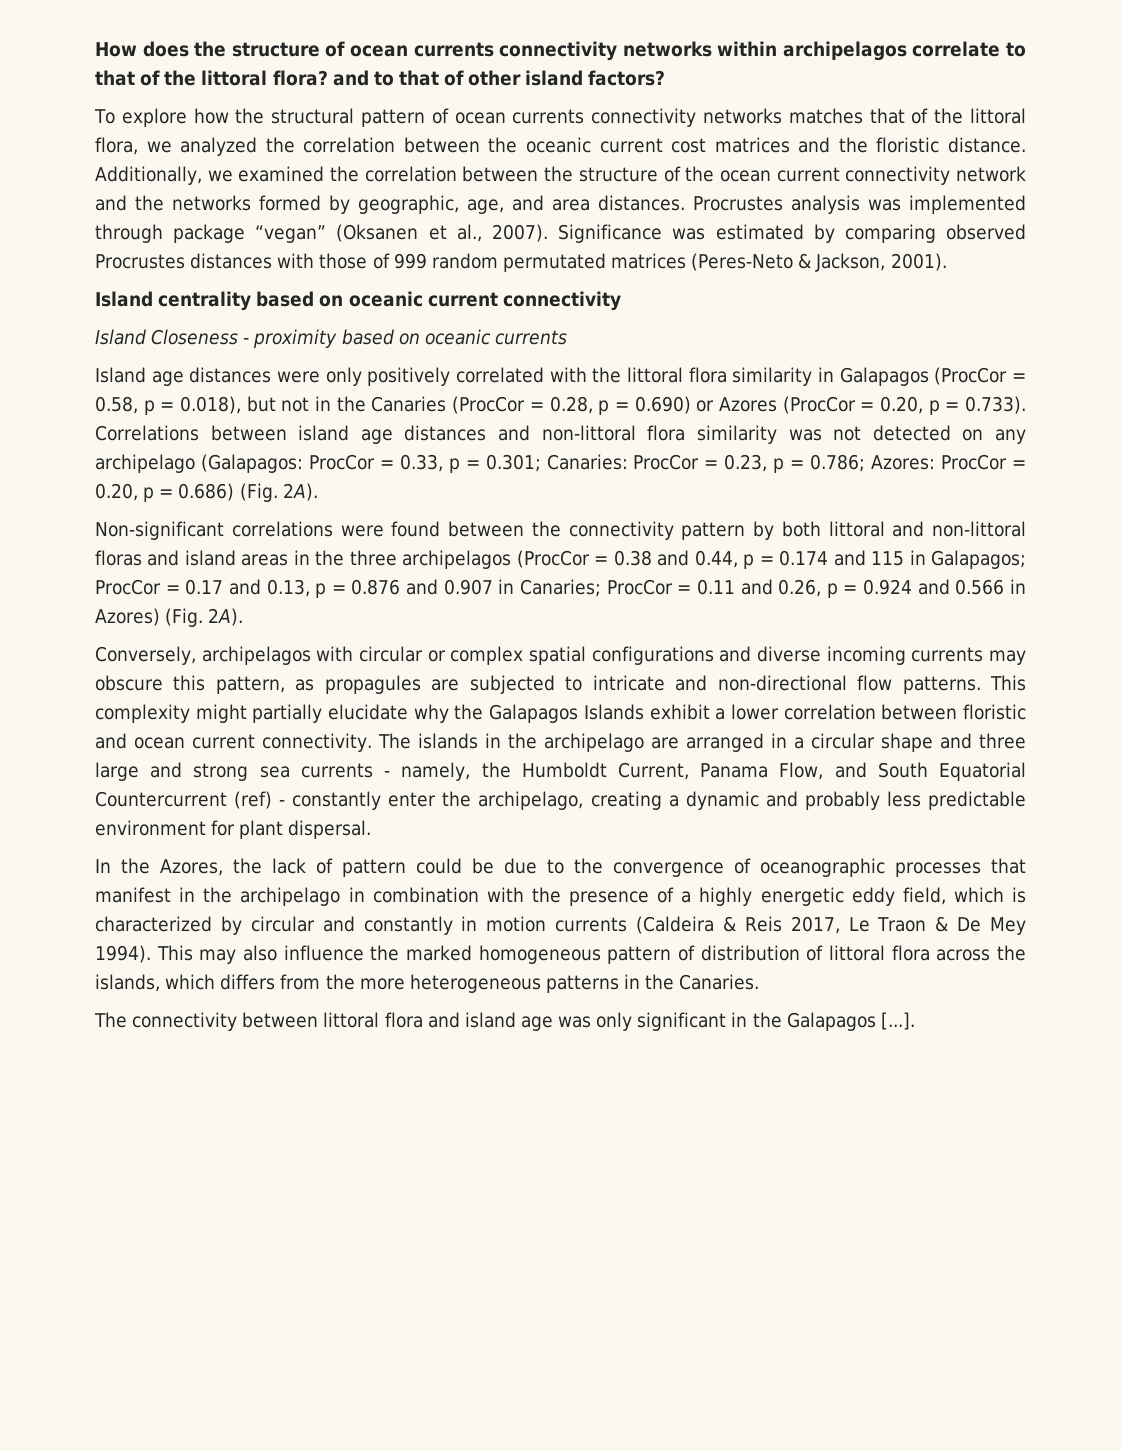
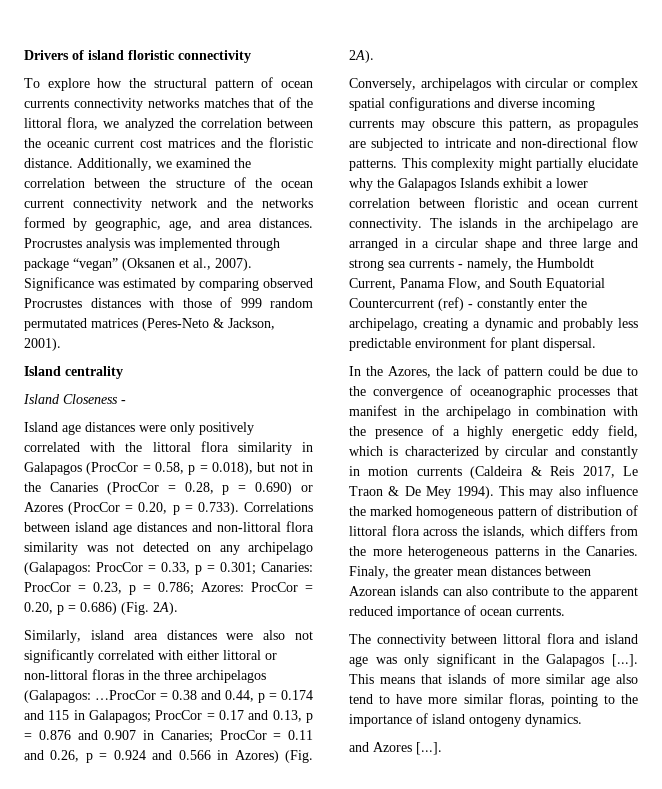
[95,41,1027,61] [95,70,666,86] How does the structure of ocean currents connectivity networks within archipelagos correlate to that of the littoral flora? and to that of other island factors? -> [24,50,251,63] Drivers of island floristic connectivity
[256,291,621,311] [95,329,567,348] based on oceanic current connectivity // Island Closeness - proximity based on oceanic currents -> [23,394,126,404] // Island Closeness -
[95,521,1026,540] [95,550,289,566] Non-significant correlations were found between the connectivity pattern by both littoral and non-littoral floras and island areas -> [24,630,313,643] [24,649,277,663] [24,669,124,680] Similarly, island area distances were also not significantly correlated with either littoral or non-littoral floras
[516,550,590,568] (ProcCor -> [24,690,156,703] (Galapagos: …ProcCor
(760, 982) none -> [349,566,591,579] [349,586,638,599] [349,605,565,619] Finaly, the greater mean distances between Azorean islands can also contribute to the apparent reduced importance of ocean currents.
(915, 1021) none -> [349,673,638,687] [349,693,638,707] [349,713,582,727] [349,742,442,755] This means that islands of more similar age also tend to have more similar floras, pointing to the importance of island ontogeny dynamics. // and Azores [...].

